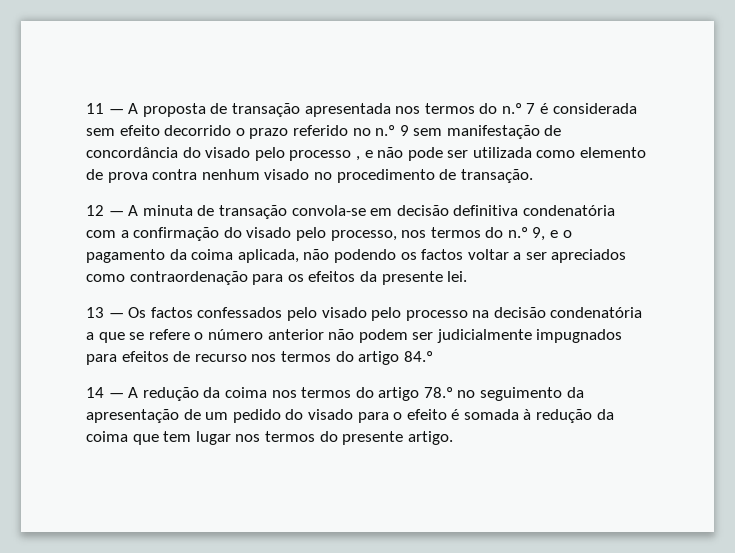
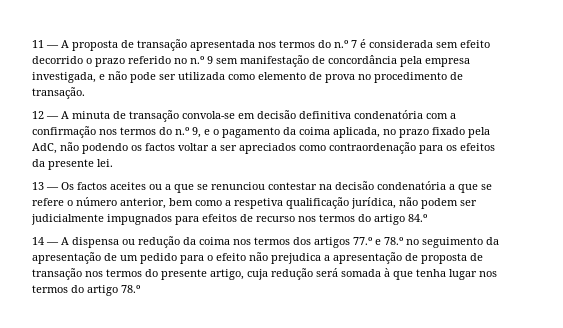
[182,147,360,161] do visado pelo processo , -> [400,56,470,67] [32,72,96,83] pela empresa investigada,
[152,169,310,180] contra nenhum visado -> (355, 78) none
[223,227,397,241] do visado pelo processo, -> (96, 132) none
(299, 256) none -> [383,127,490,138] [32,143,57,154] no prazo fixado pela AdC,
[197,307,468,321] confessados pelo visado pelo processo -> [110,182,317,193] aceites ou a que se renunciou contestar
[267,329,324,340] anterior -> [120,197,396,209] anterior, bem como a respetiva qualificação jurídica,
(139, 392) none -> [72,237,135,248] dispensa ou
[355,387,420,401] do artigo -> [293,237,381,248] dos artigos 77.º e
[285,409,353,420] do visado -> (177, 258) none
[451,409,614,423] [86,431,192,445] é somada à redução da coima que tem -> [249,252,483,264] [32,268,446,280] não prejudica a apresentação de proposta de transação nos termos do presente artigo, cuja redução será somada à que tenha
[342,431,453,445] presente artigo. -> [87,285,140,296] artigo 78.º

